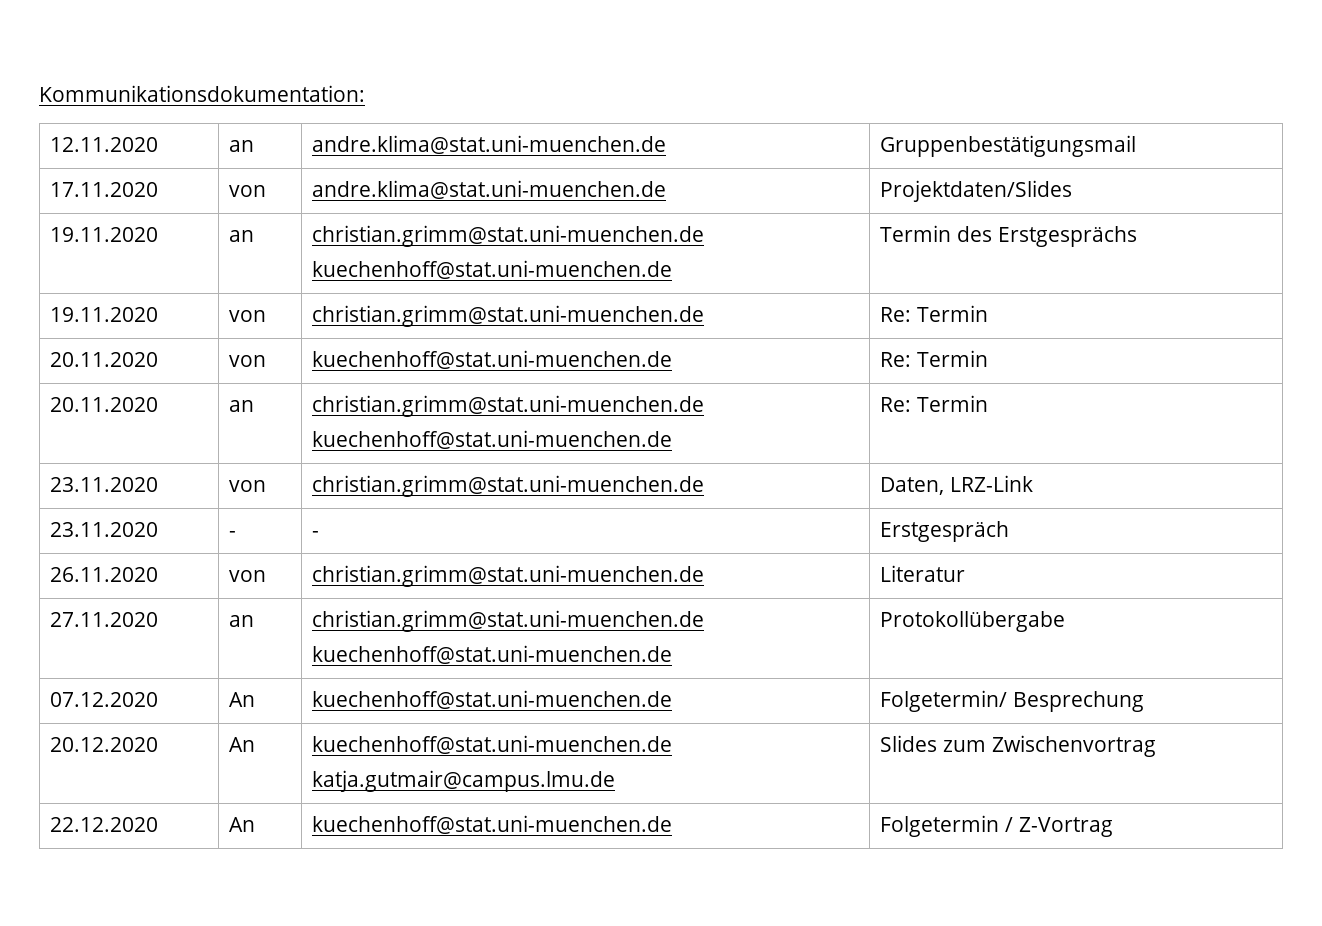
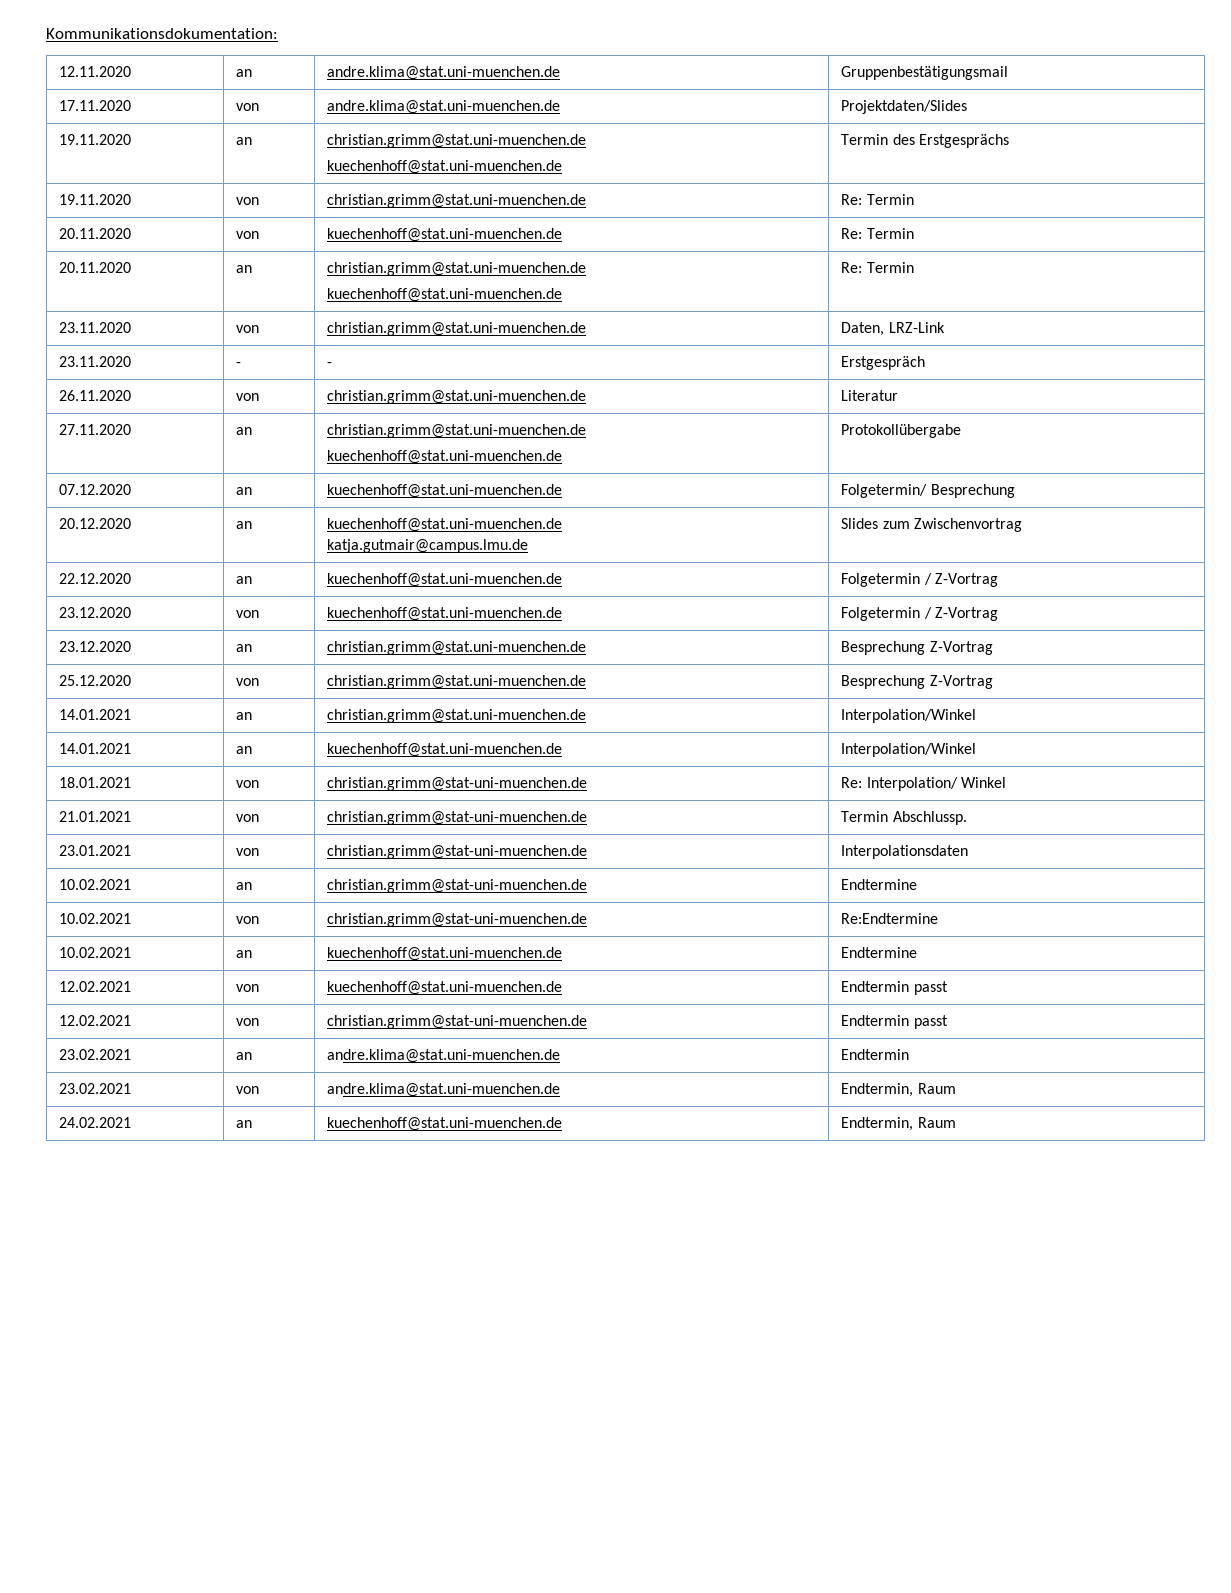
[229,692,256,707] An -> [236,487,253,495] an
[229,737,256,752] An -> [236,521,253,529] an
[229,817,256,832] [312,815,673,834] [880,815,1113,837] An | kuechenhoff@stat.uni-muenchen.de | Folgetermin / Z-Vortrag -> [236,576,253,584] [327,573,563,587] [841,573,998,587] [59,607,132,618] [236,610,260,618] [327,607,563,621] [841,607,998,621] [59,641,132,652] [236,644,253,652] [327,641,587,655] [841,641,993,655] [59,675,132,686] [236,678,260,686] [327,675,587,689] [841,675,993,689] [59,709,132,720] [236,712,253,720] [327,709,587,723] [841,709,977,723] [59,743,132,754] [236,746,253,754] [327,743,563,757] [841,743,977,757] [59,777,132,788] [236,780,260,788] [327,777,588,791] [841,777,1006,791] [59,811,132,822] [236,814,260,822] [327,811,588,825] [841,811,967,825] [59,845,132,856] [236,848,260,856] [327,845,588,859] [841,845,969,859] [59,879,132,890] [236,882,253,890] [327,879,588,893] [841,879,918,890] [59,913,132,924] [236,916,260,924] [327,913,588,927] [841,913,939,924] [59,947,132,958] [236,950,253,958] [327,947,563,961] [841,947,918,958] [59,981,132,992] [236,984,260,992] [327,981,563,995] [841,981,948,995] [59,1015,132,1026] [236,1018,260,1026] [327,1015,588,1029] [841,1015,948,1029] [59,1049,132,1060] [236,1052,253,1060] [327,1049,561,1063] [841,1049,910,1060] [59,1083,132,1094] [236,1086,260,1094] [327,1083,561,1097] [841,1083,956,1097] [59,1117,132,1128] [236,1120,253,1128] [327,1117,563,1131] [841,1117,956,1131] an | kuechenhoff@stat.uni-muenchen.de | Folgetermin / Z-Vortrag // 23.12.2020 | von | kuechenhoff@stat.uni-muenchen.de | Folgetermin / Z-Vortrag // 23.12.2020 | an | christian.grimm@stat.uni-muenchen.de | Besprechung Z-Vortrag // 25.12.2020 | von | christian.grimm@stat.uni-muenchen.de | Besprechung Z-Vortrag // 14.01.2021 | an | christian.grimm@stat.uni-muenchen.de | Interpolation/Winkel // 14.01.2021 | an | kuechenhoff@stat.uni-muenchen.de | Interpolation/Winkel // 18.01.2021 | von | christian.grimm@stat-uni-muenchen.de | Re: Interpolation/ Winkel // 21.01.2021 | von | christian.grimm@stat-uni-muenchen.de | Termin Abschlussp. // 23.01.2021 | von | christian.grimm@stat-uni-muenchen.de | Interpolationsdaten // 10.02.2021 | an | christian.grimm@stat-uni-muenchen.de | Endtermine // 10.02.2021 | von | christian.grimm@stat-uni-muenchen.de | Re:Endtermine // 10.02.2021 | an | kuechenhoff@stat.uni-muenchen.de | Endtermine // 12.02.2021 | von | kuechenhoff@stat.uni-muenchen.de | Endtermin passt // 12.02.2021 | von | christian.grimm@stat-uni-muenchen.de | Endtermin passt // 23.02.2021 | an | andre.klima@stat.uni-muenchen.de | Endtermin // 23.02.2021 | von | andre.klima@stat.uni-muenchen.de | Endtermin, Raum // 24.02.2021 | an | kuechenhoff@stat.uni-muenchen.de | Endtermin, Raum

